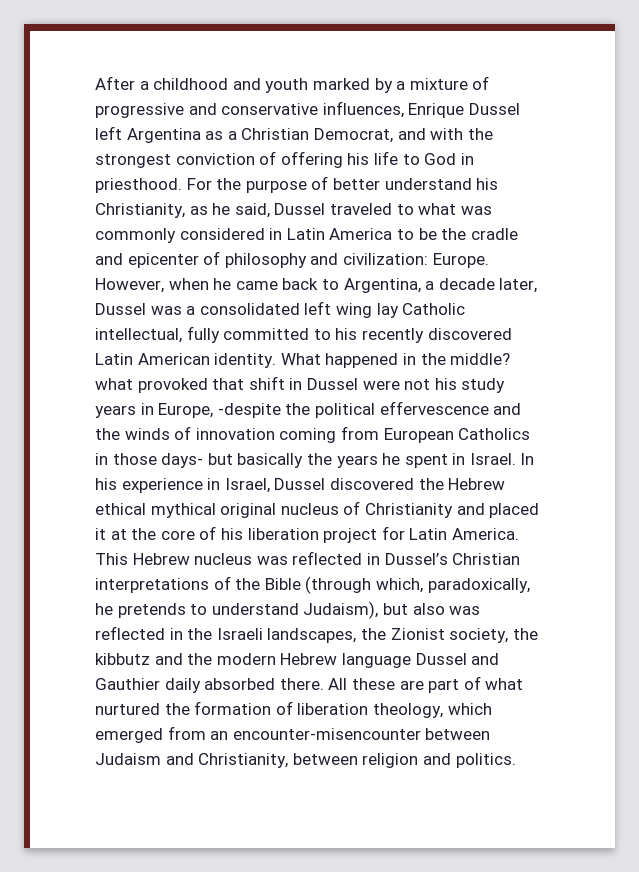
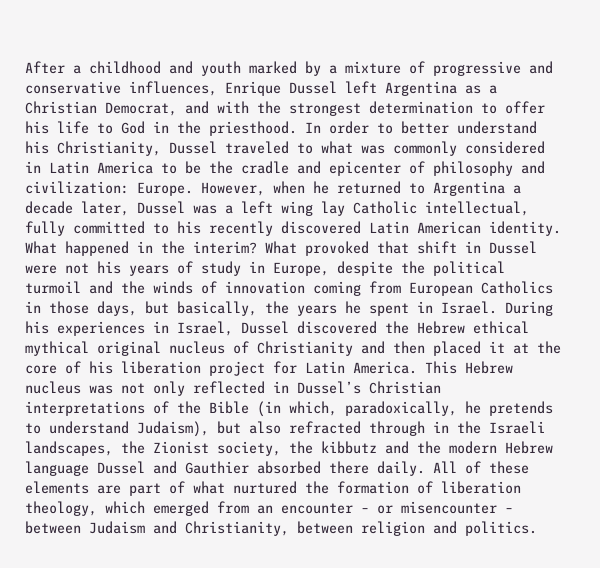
[175,151,343,168] conviction of offering -> [369,101,545,114] determination to offer
[95,176,329,193] priesthood. For the purpose of -> [177,121,393,136] the priesthood. In order to
[189,203,270,218] as he said, -> (161, 148) none
[235,278,421,293] came back to Argentina, -> [337,181,505,196] returned to Argentina
[199,303,300,315] consolidated -> (233, 209) none
[450,353,511,365] [95,378,133,390] middle? what -> [193,241,297,254] interim? What
[461,378,506,393] [95,405,136,418] study years -> [129,261,241,276] years of study
[217,403,281,418] -despite -> [337,261,393,276] despite
[379,401,489,415] effervescence -> [25,281,81,294] turmoil
[161,453,304,468] days- but basically -> [97,301,257,316] days, but basically,
[520,453,535,465] [95,478,203,493] In his experience -> [505,301,553,316] [25,321,145,336] During his experiences
(485, 509) none -> [393,341,425,354] then
(288, 560) none -> [121,381,185,396] not only
[305,576,372,594] (through -> [257,401,281,417] (in
[449,606,481,615] [95,626,165,640] was reflected -> [289,421,425,436] refracted through
[164,678,395,693] daily absorbed there. All these -> [257,461,529,476] [25,481,89,494] absorbed there daily. All of these elements
[232,728,421,740] encounter-misencounter -> [281,501,513,514] encounter – or misencounter –

